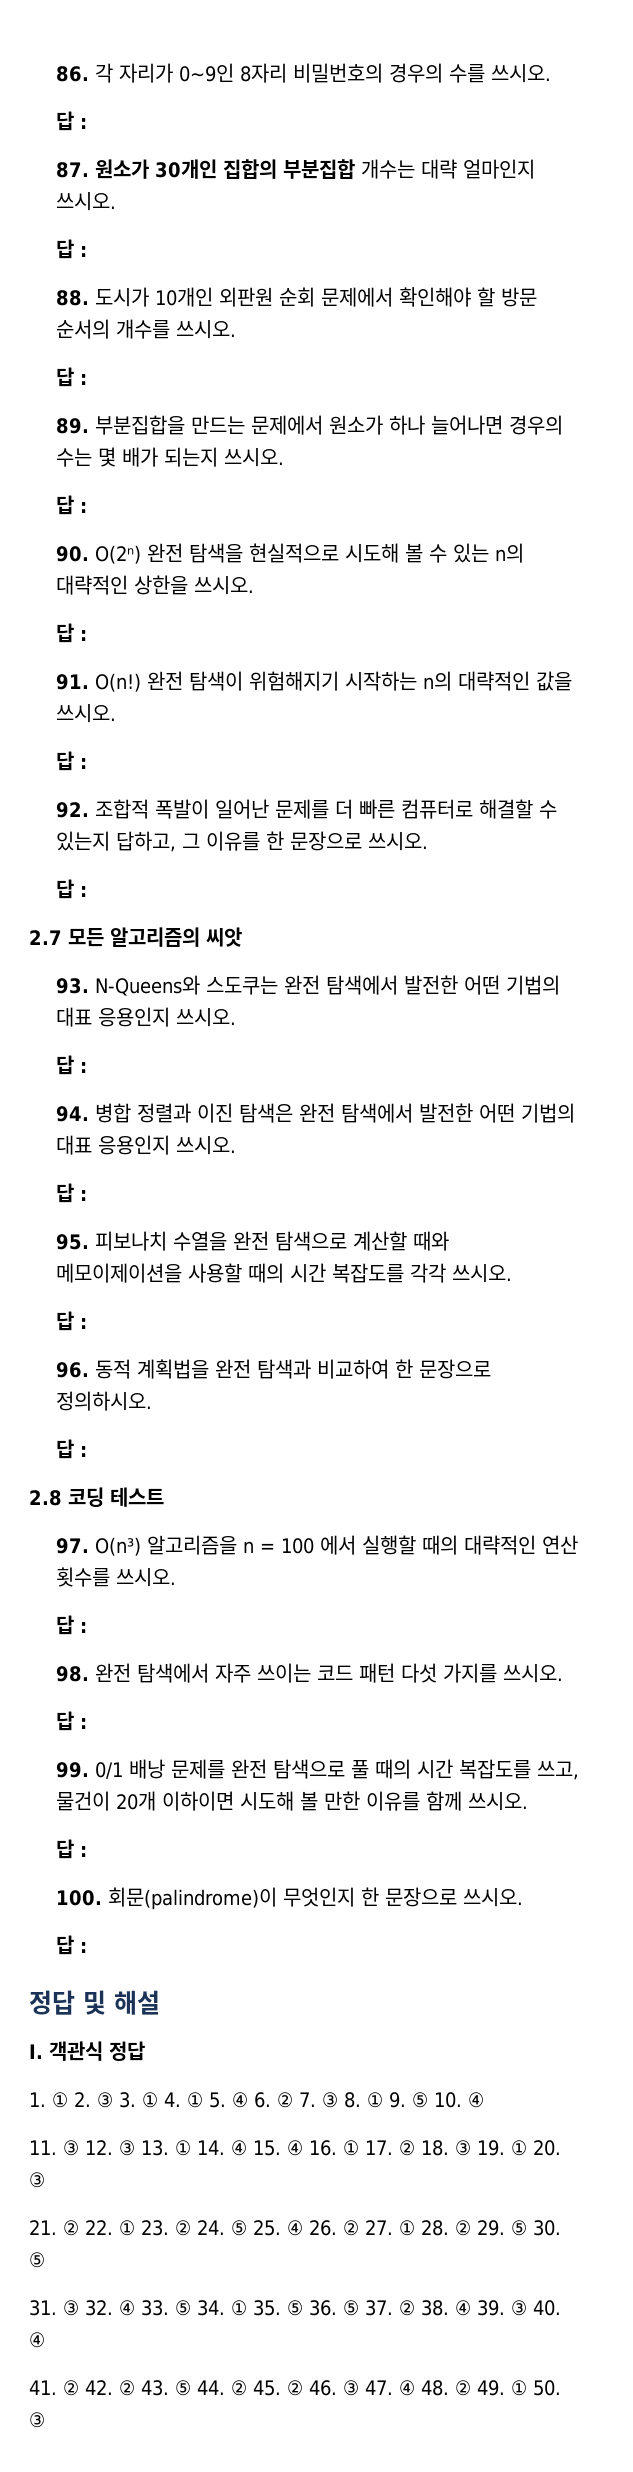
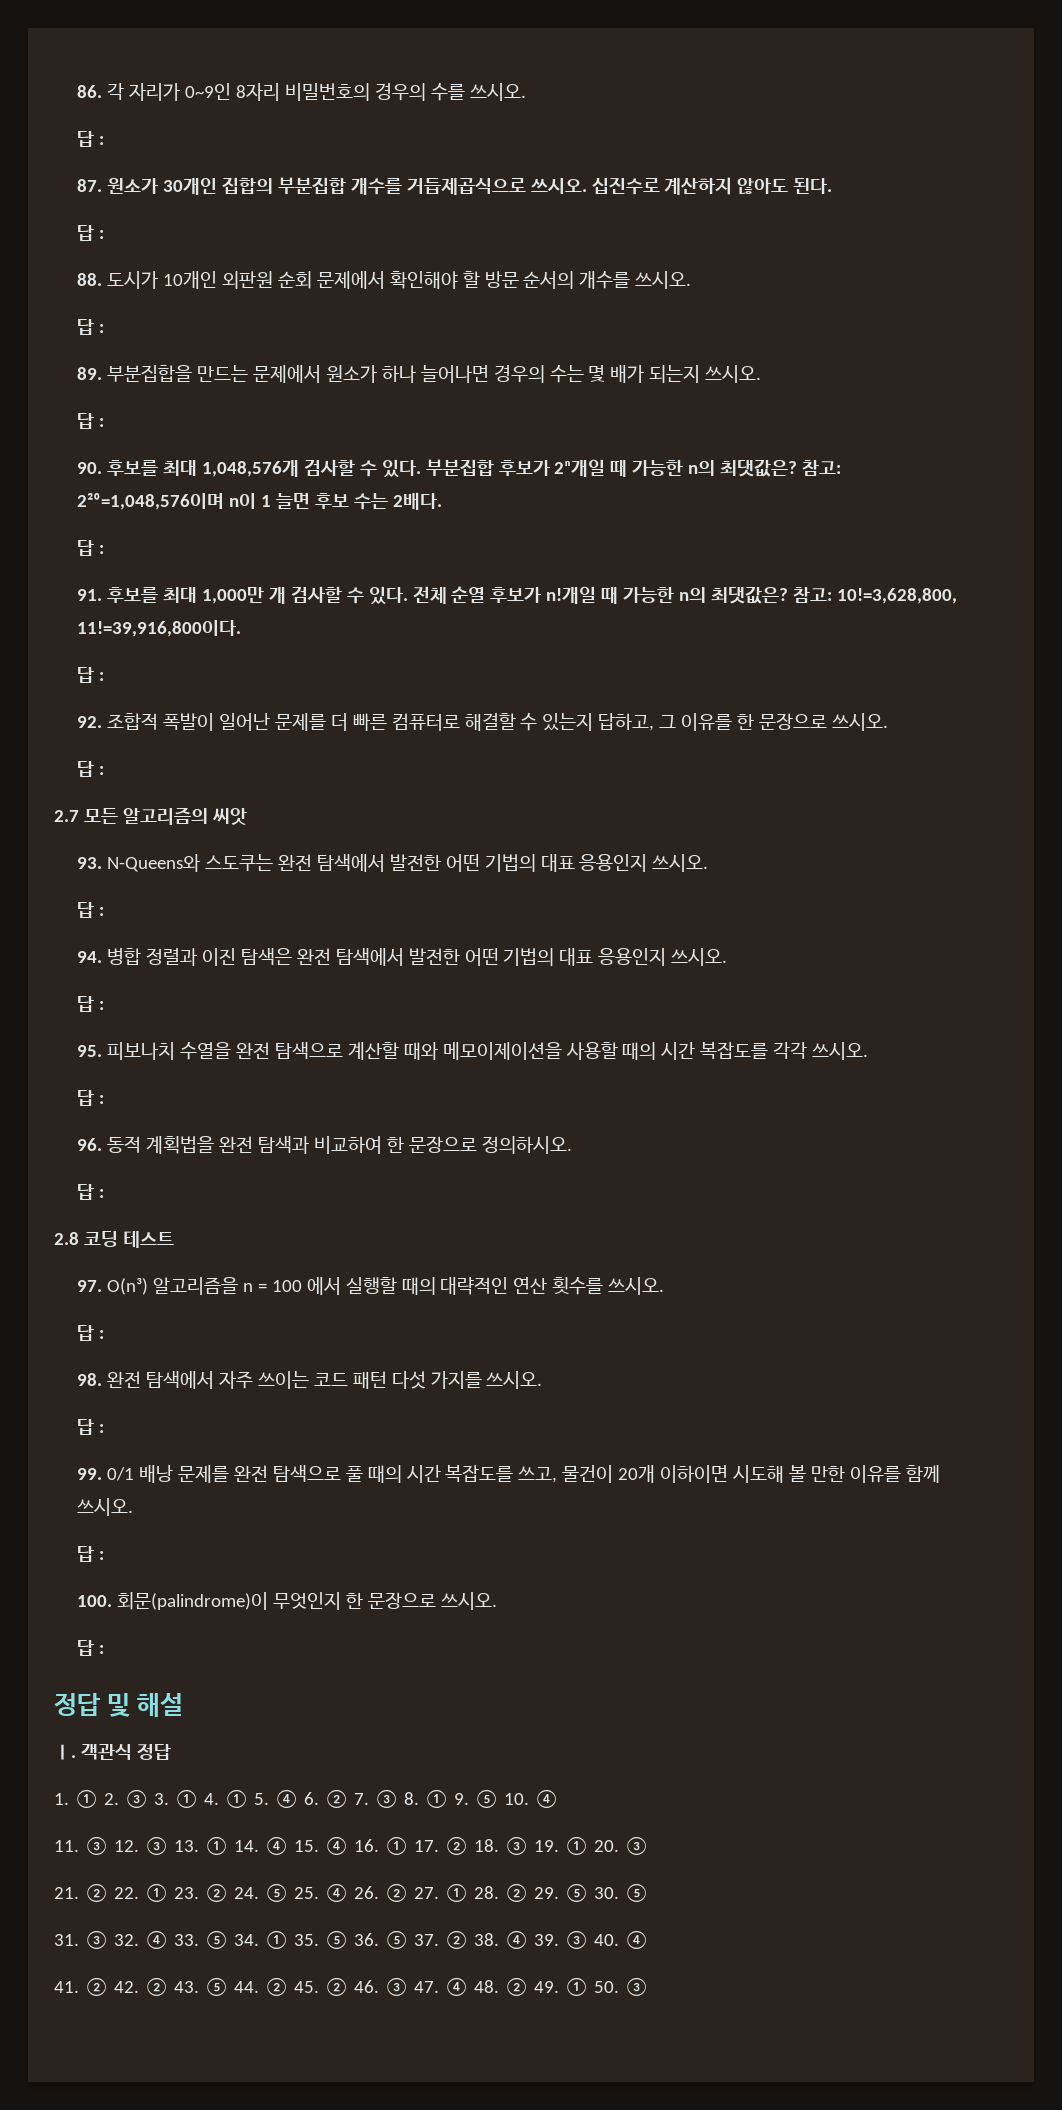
[360,159,535,179] [55,192,116,211] 개수는 대략 얼마인지 쓰시오. -> [350,177,833,195] 개수를 거듭제곱식으로 쓰시오. 십진수로 계산하지 않아도 된다.
[94,543,524,564] [55,575,254,595] [55,623,87,643] [55,671,572,692] [55,704,116,723] O(2ⁿ) 완전 탐색을 현실적으로 시도해 볼 수 있는 n의 대략적인 상한을 쓰시오. // 답 : // 91. O(n!) 완전 탐색이 위험해지기 시작하는 n의 대략적인 값을 쓰시오. -> [106,459,842,477] [76,492,442,510] [76,540,104,556] [76,586,958,604] [76,620,241,637] 후보를 최대 1,048,576개 검사할 수 있다. 부분집합 후보가 2ⁿ개일 때 가능한 n의 최댓값은? 참고: 2²⁰=1,048,576이며 n이 1 늘면 후보 수는 2배다. // 답 : // 91. 후보를 최대 1,000만 개 검사할 수 있다. 전체 순열 후보가 n!개일 때 가능한 n의 최댓값은? 참고: 10!=3,628,800, 11!=39,916,800이다.

